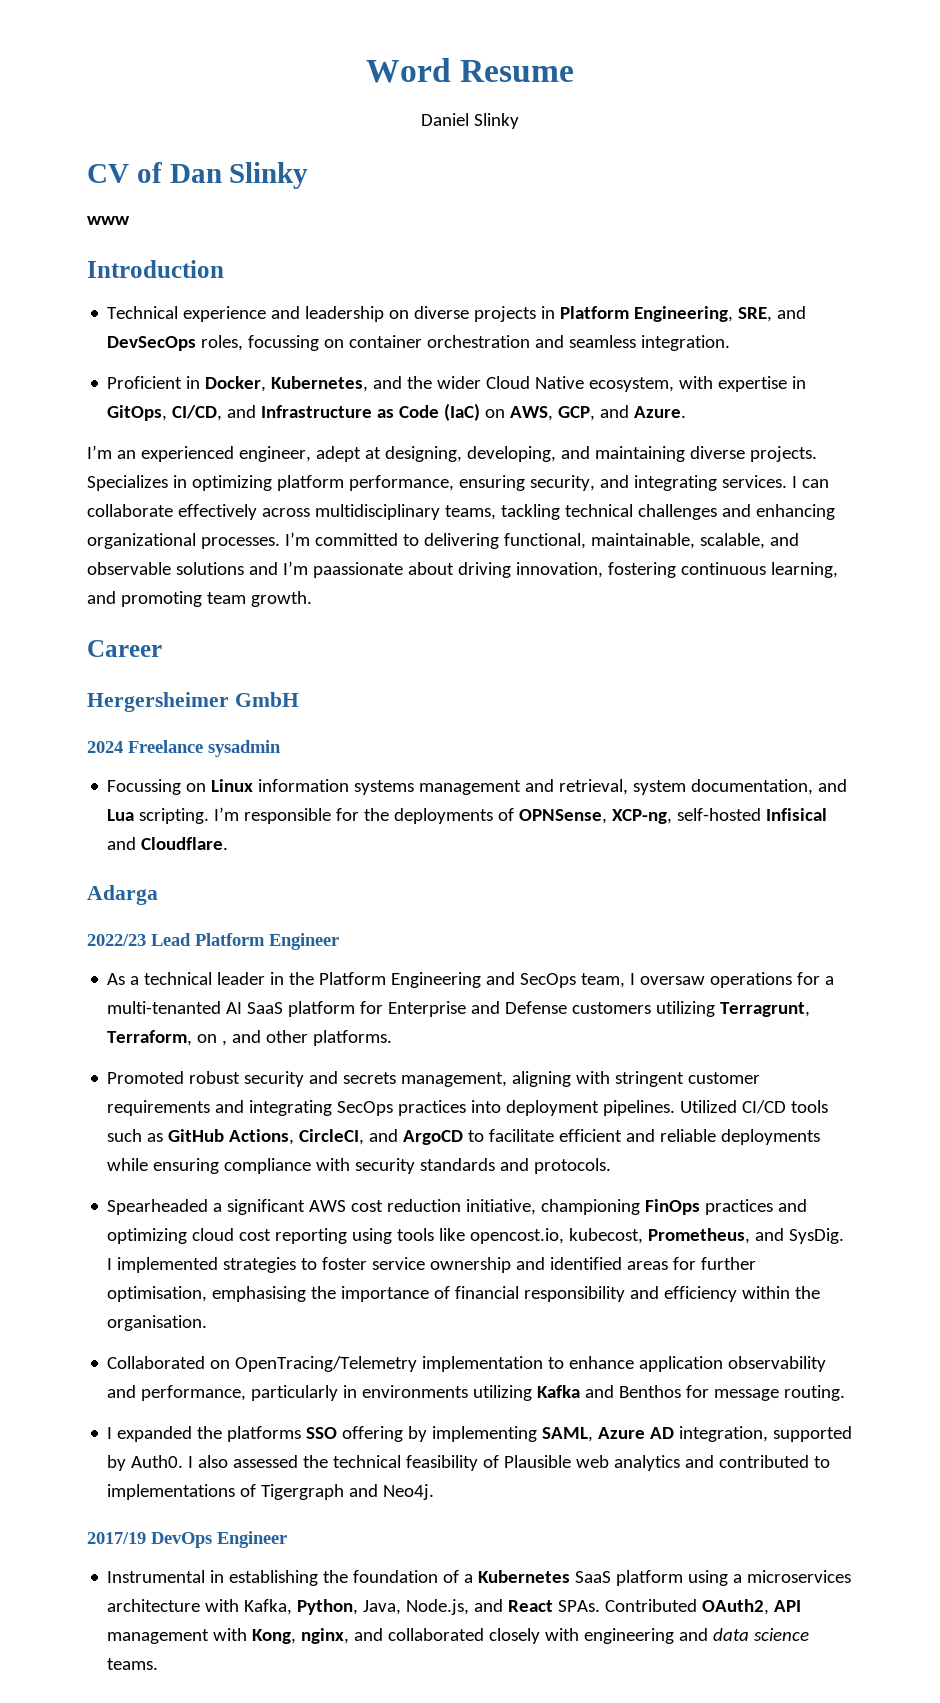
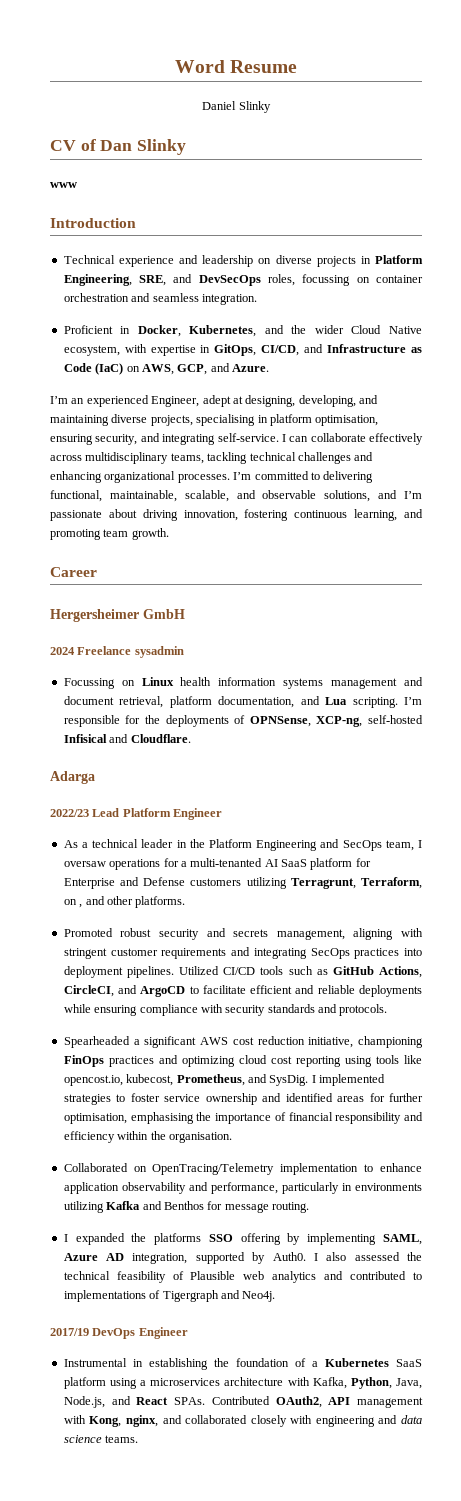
[238,446,311,462] engineer, -> [151,396,200,407] Engineer,
[749,446,817,462] [87,475,454,491] projects. Specializes in optimizing platform performance, -> [150,414,379,426] projects, specialising in platform optimisation,
[721,475,787,488] services. -> [217,433,279,442] self-service.
[175,562,244,575] solutions -> [324,490,371,502] solutions,
[312,562,403,578] paassionate -> [50,510,102,521] passionate
(254, 785) none -> [180,677,212,686] health
[559,779,687,795] retrieval, system -> [63,696,212,708] document retrieval, platform

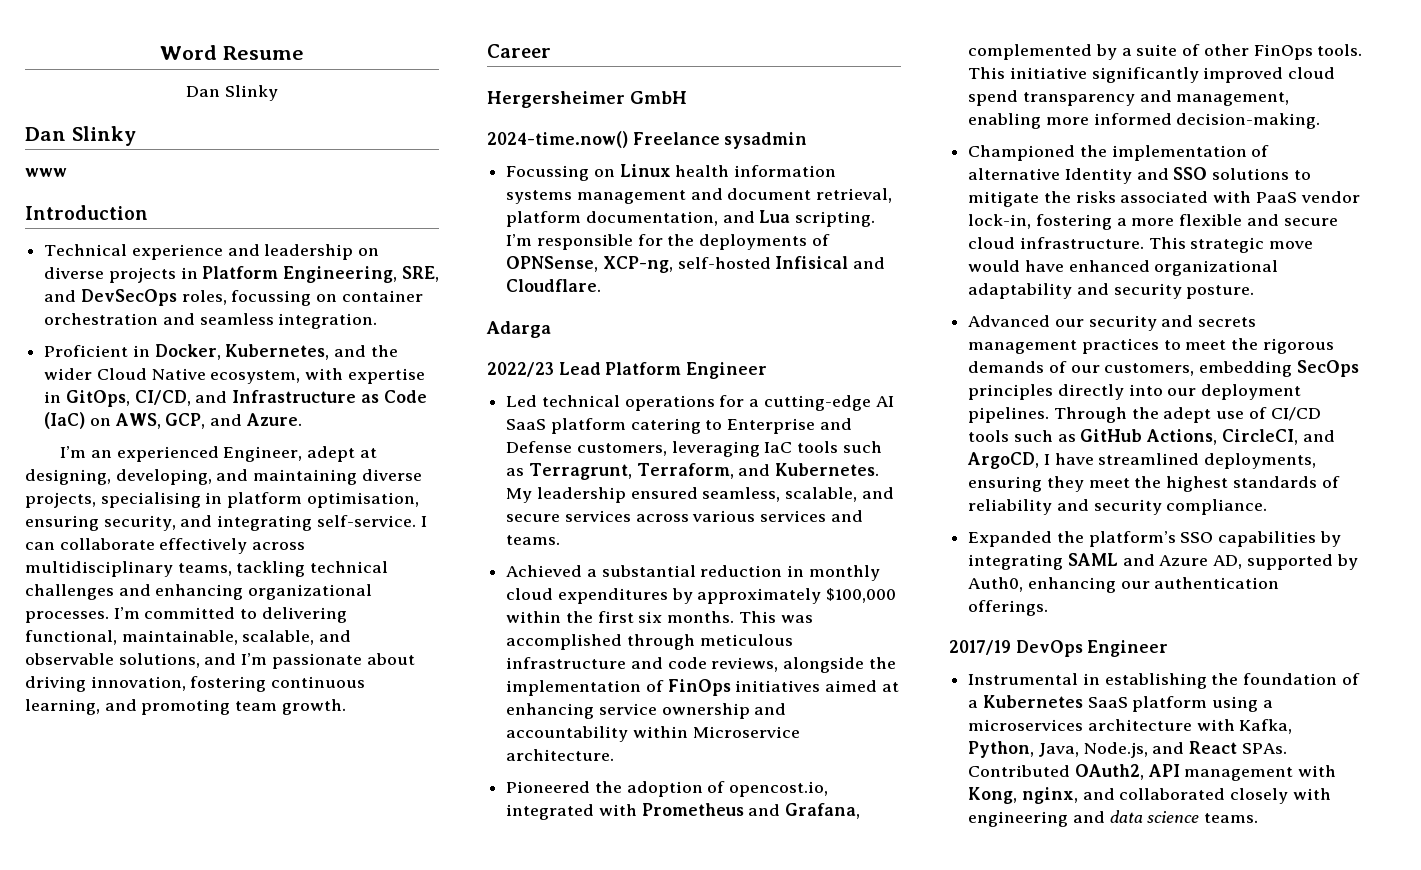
[202,101,271,113] [50,139,96,151] Daniel Slinky // CV of -> [186,85,278,101] Dan Slinky //
[50,647,75,655] 2024 -> [487,131,628,148] 2024-time.now()
[63,839,422,851] [63,861,106,867] As a technical leader in the Platform Engineering and SecOps team, I oversaw -> [506,395,620,407] Led technical
[190,858,263,867] multi-tenanted -> [763,395,871,411] cutting-edge
[355,858,371,867] for -> [630,418,723,434] catering to
[190,877,422,889] [63,896,186,908] [63,928,423,940] [63,947,422,959] [63,966,220,978] customers utilizing Terragrunt, Terraform, on , and other platforms. // Promoted robust security and secrets management, aligning with stringent customer requirements and integrating SecOps practices into deployment pipelines. Utilized -> [576,441,882,457] [506,463,880,480] [506,487,894,503] [506,510,863,522] [506,535,561,545] [506,565,880,581] [506,588,897,604] [506,611,813,623] [506,634,793,650] [506,657,896,673] [506,679,899,696] [506,703,787,719] [506,726,800,742] [506,749,615,761] [506,781,829,797] [506,803,861,820] [968,44,1363,60] [968,67,1336,83] [968,90,1290,106] [968,113,1321,129] [968,145,1270,161] [968,167,1311,184] [968,191,1360,207] [968,214,1338,230] [968,237,1314,253] [968,260,1279,276] [968,283,1255,299] [968,315,1257,331] [968,338,1334,354] [968,360,1359,377] [968,384,1302,400] [968,407,1267,423] customers, leveraging IaC tools such as Terragrunt, Terraform, and Kubernetes. My leadership ensured seamless, scalable, and secure services across various services and teams. // Achieved a substantial reduction in monthly cloud expenditures by approximately $100,000 within the first six months. This was accomplished through meticulous infrastructure and code reviews, alongside the implementation of FinOps initiatives aimed at enhancing service ownership and accountability within Microservice architecture. // Pioneered the adoption of opencost.io, integrated with Prometheus and Grafana, complemented by a suite of other FinOps tools. This initiative significantly improved cloud spend transparency and management, enabling more informed decision-making. // Championed the implementation of alternative Identity and SSO solutions to mitigate the risks associated with PaaS vendor lock-in, fostering a more flexible and secure cloud infrastructure. This strategic move would have enhanced organizational adaptability and security posture. // Advanced our security and secrets management practices to meet the rigorous demands of our customers, embedding SecOps principles directly into our deployment pipelines. Through the adept use of
[140,985,422,997] [63,1004,388,1016] [63,1036,423,1048] [63,1055,422,1067] [63,1074,385,1086] [63,1093,424,1105] [63,1112,423,1124] [63,1131,232,1143] [63,1163,422,1175] [63,1182,422,1194] [63,1201,309,1213] [63,1233,422,1245] [63,1252,422,1264] [63,1271,422,1283] [63,1290,276,1302] ArgoCD to facilitate efficient and reliable deployments while ensuring compliance with security standards and protocols. // Spearheaded a significant AWS cost reduction initiative, championing FinOps practices and optimizing cloud cost reporting using tools like opencost.io, kubecost, Prometheus, and SysDig. I implemented strategies to foster service ownership and identified areas for further optimisation, emphasising the importance of financial responsibility and efficiency within the organisation. // Collaborated on OpenTracing/Telemetry implementation to enhance application observability and performance, particularly in environments utilizing Kafka and Benthos for message routing. // I expanded the platforms SSO offering by implementing SAML, Azure AD integration, supported by Auth0. I also assessed the technical feasibility of Plausible web analytics and contributed to implementations of Tigergraph and Neo4j. -> [967,452,1317,469] [968,476,1340,492] [968,499,1268,515] [968,531,1341,547] [968,553,1358,570] [968,577,1280,593] [968,600,1049,616] ArgoCD, I have streamlined deployments, ensuring they meet the highest standards of reliability and security compliance. // Expanded the platform’s SSO capabilities by integrating SAML and Azure AD, supported by Auth0, enhancing our authentication offerings.

